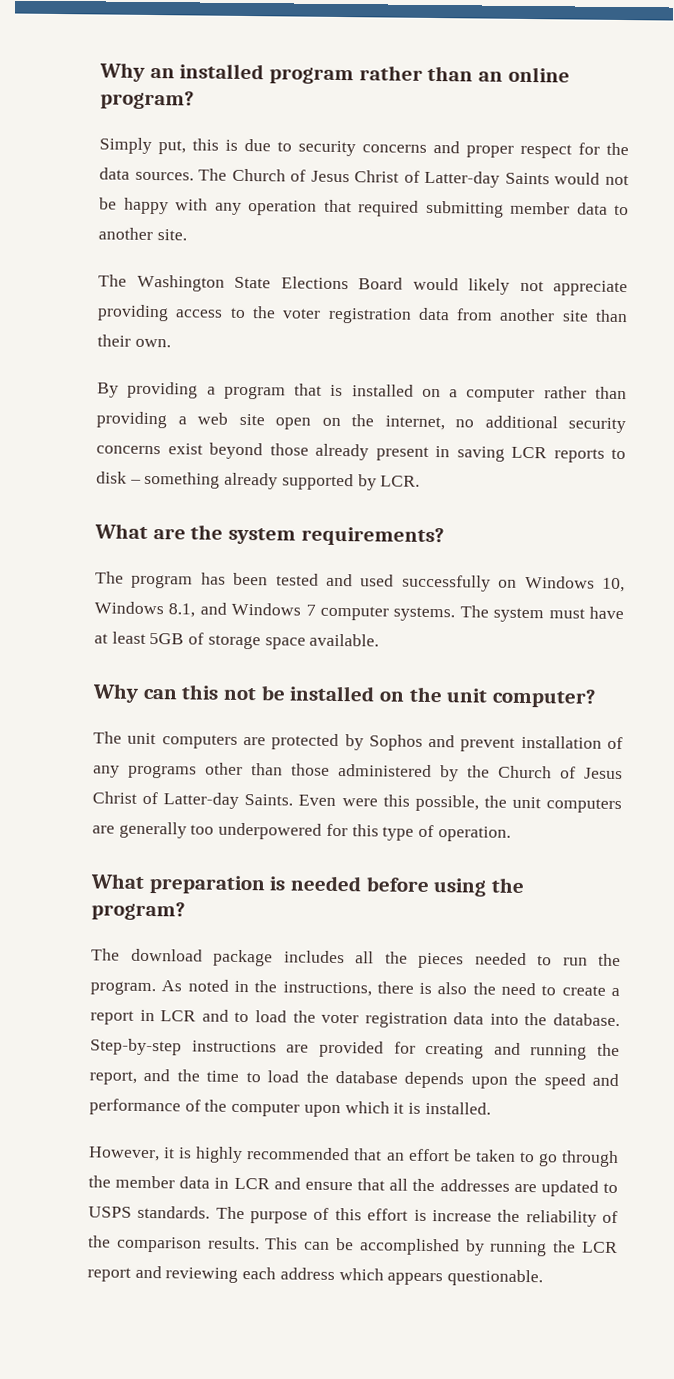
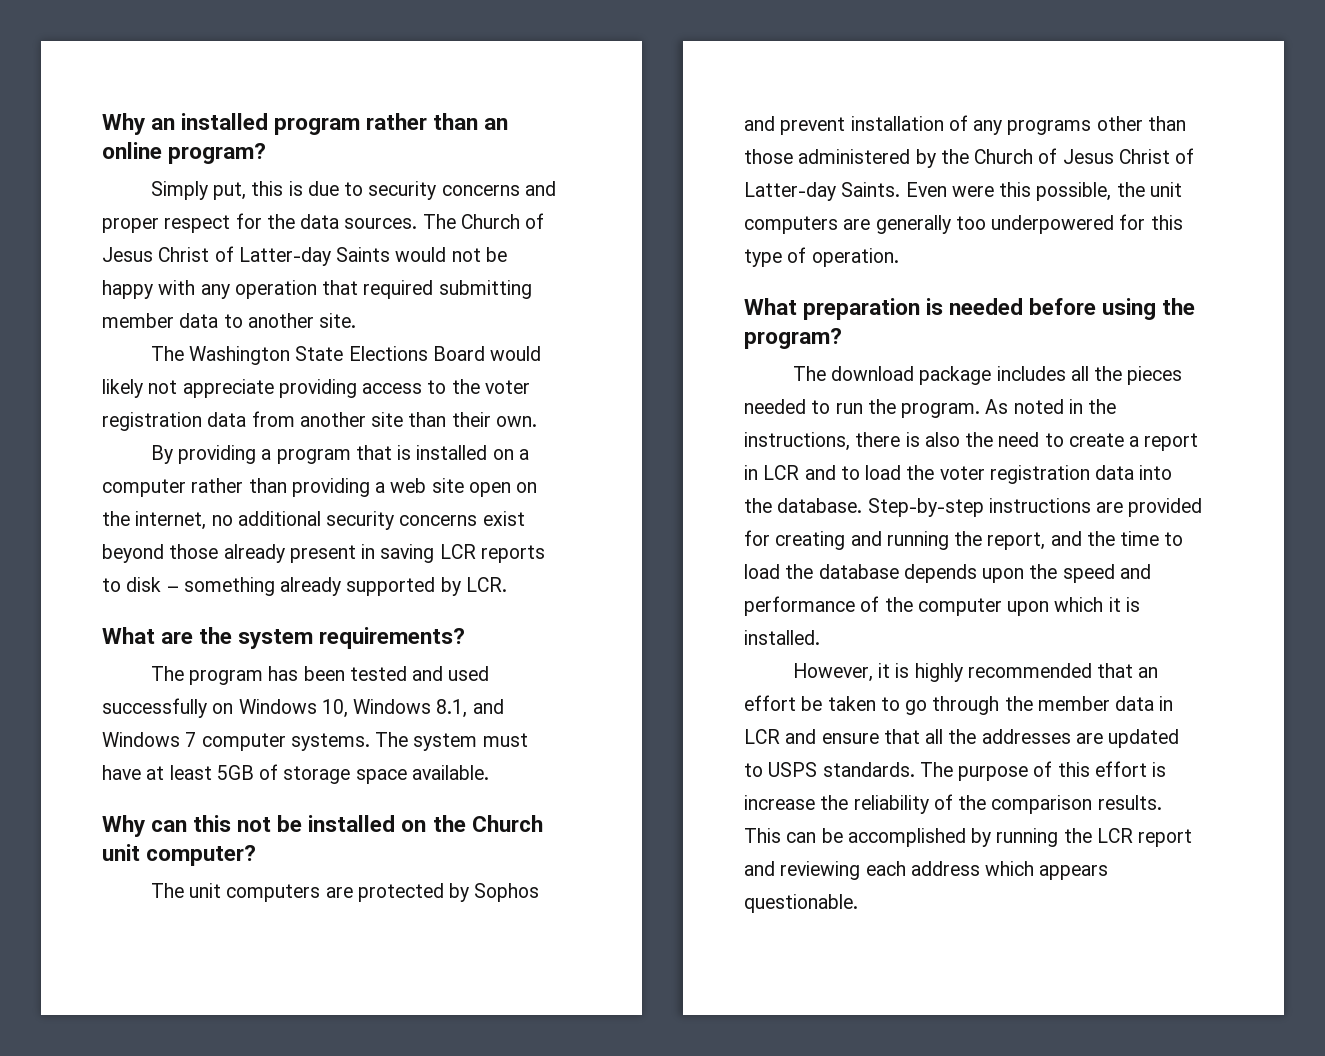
(443, 694) none -> [471,815,543,832] Church

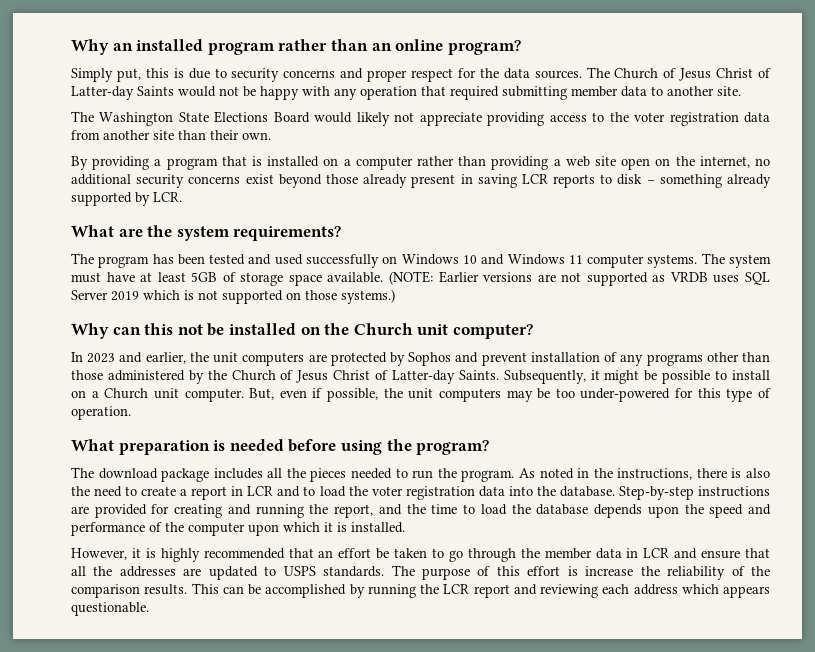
[321,699,468,718] 10, Windows 8.1, -> [462,255,477,264] 10
[185,732,197,747] 7 -> [568,255,583,264] 11
(489, 772) none -> [388,271,770,286] [71,289,395,304] (NOTE: Earlier versions are not supported as VRDB uses SQL Server 2019 which is not supported on those systems.)
[150,883,184,898] The -> [71,352,209,364] In 2023 and earlier, the
[905,182,1182,201] [744,215,1115,234] Even were this possible, the unit computers are generally too underpowered -> [503,370,770,384] [71,388,671,402] Subsequently, it might be possible to install on a Church unit computer. But, even if possible, the unit computers may be too under-powered

